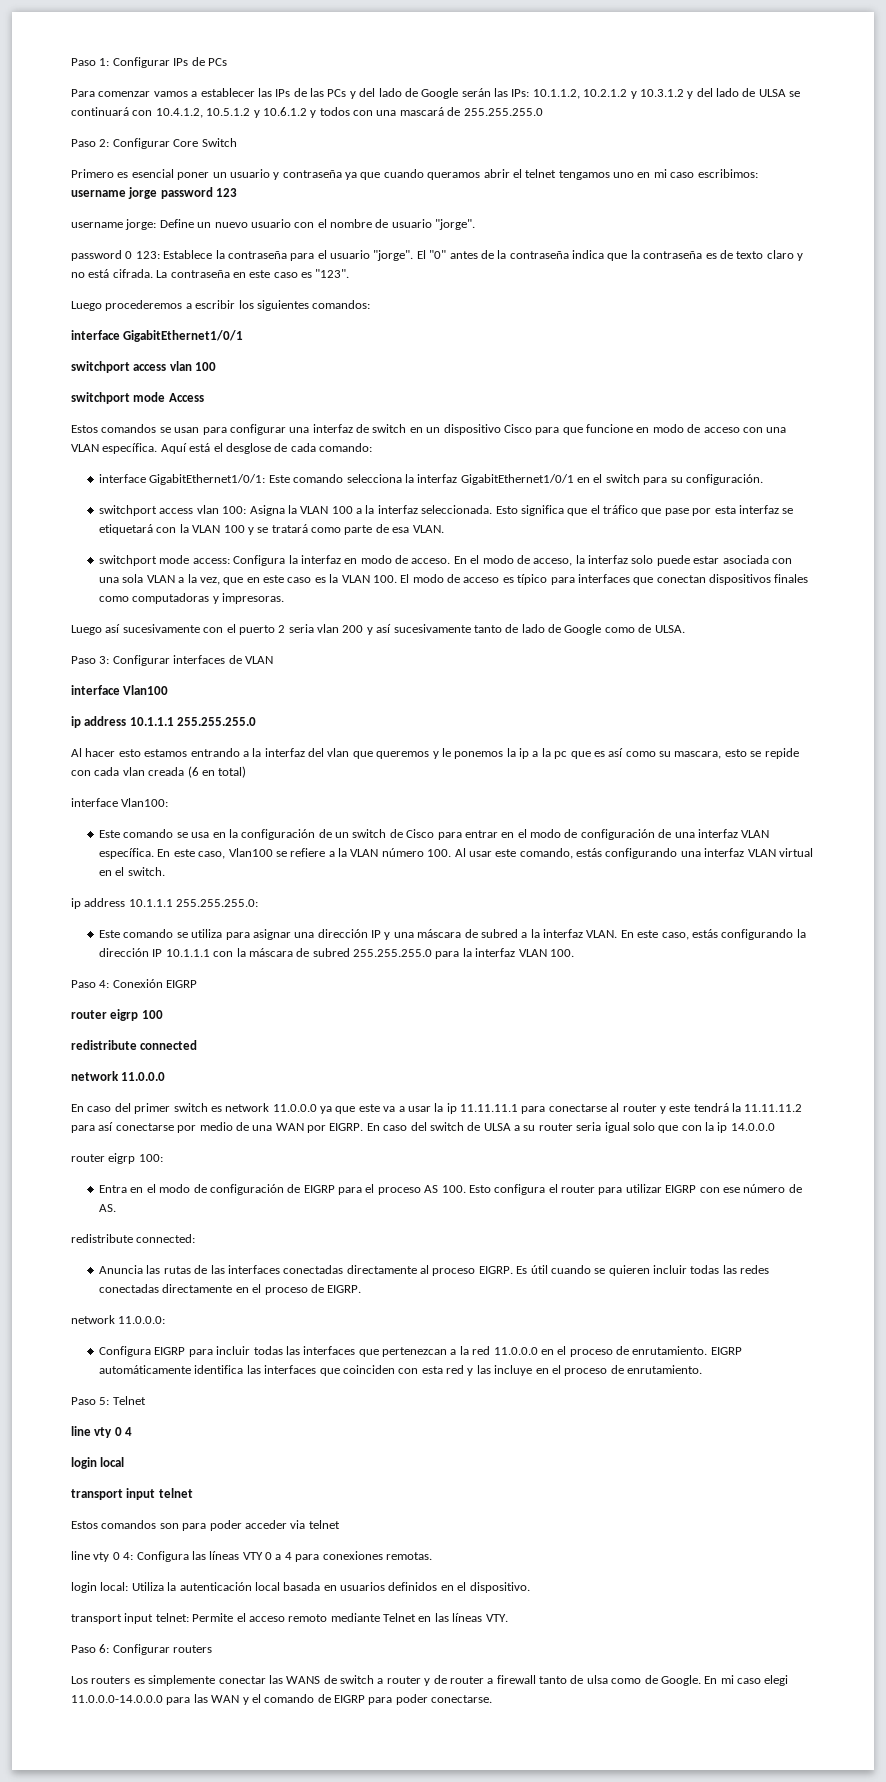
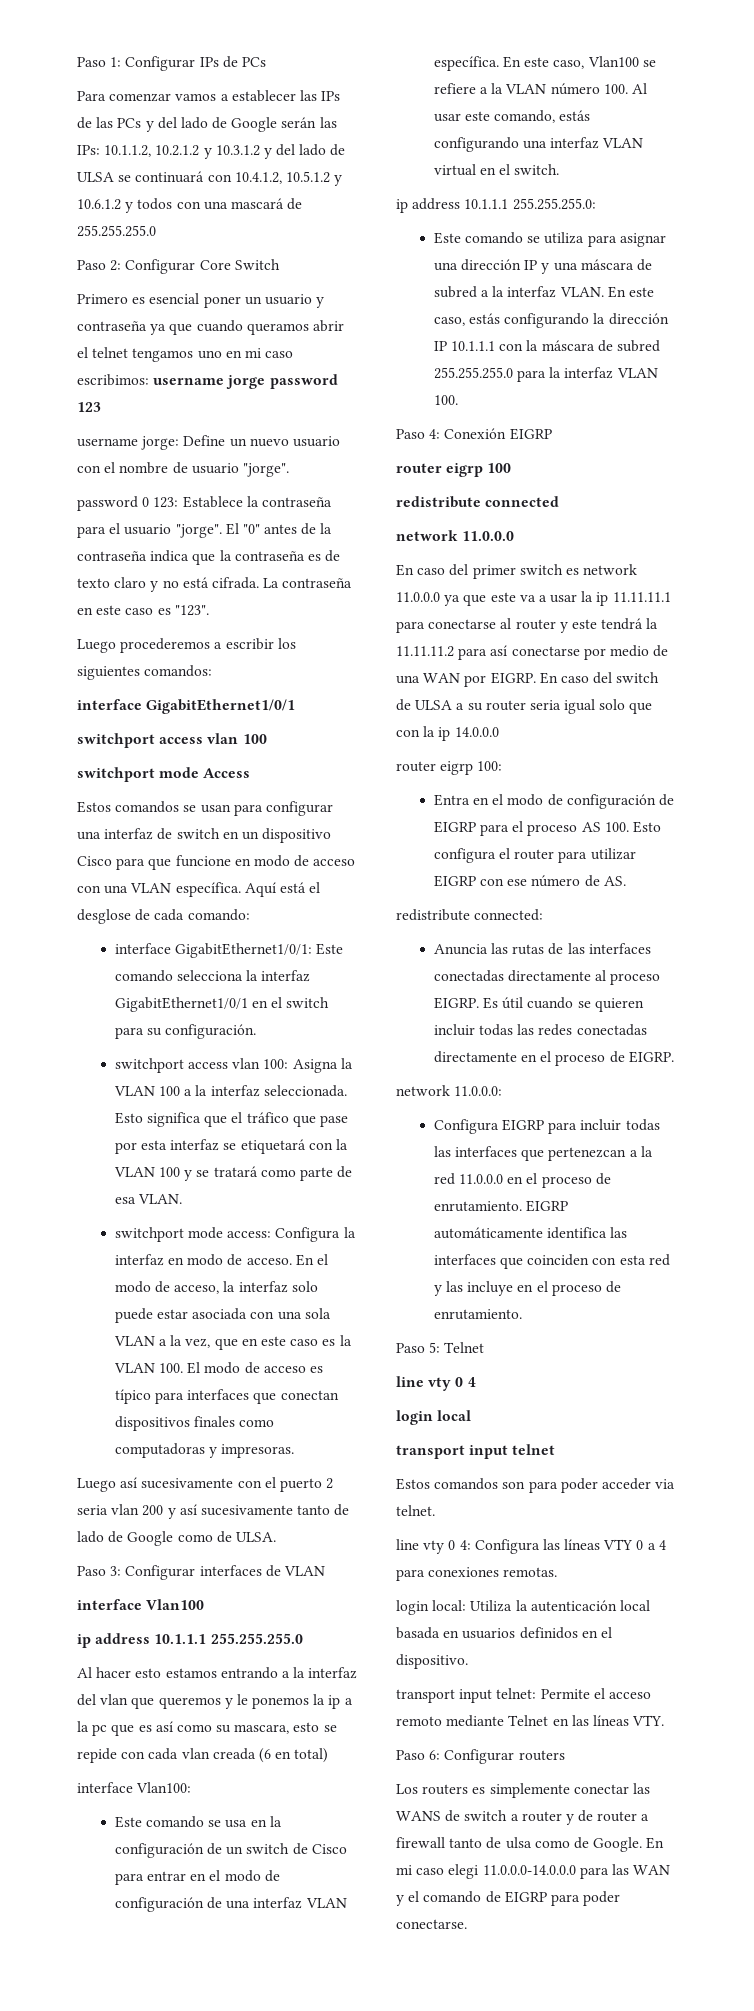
[308,1520,340,1529] telnet -> [396,1505,435,1516] telnet.

